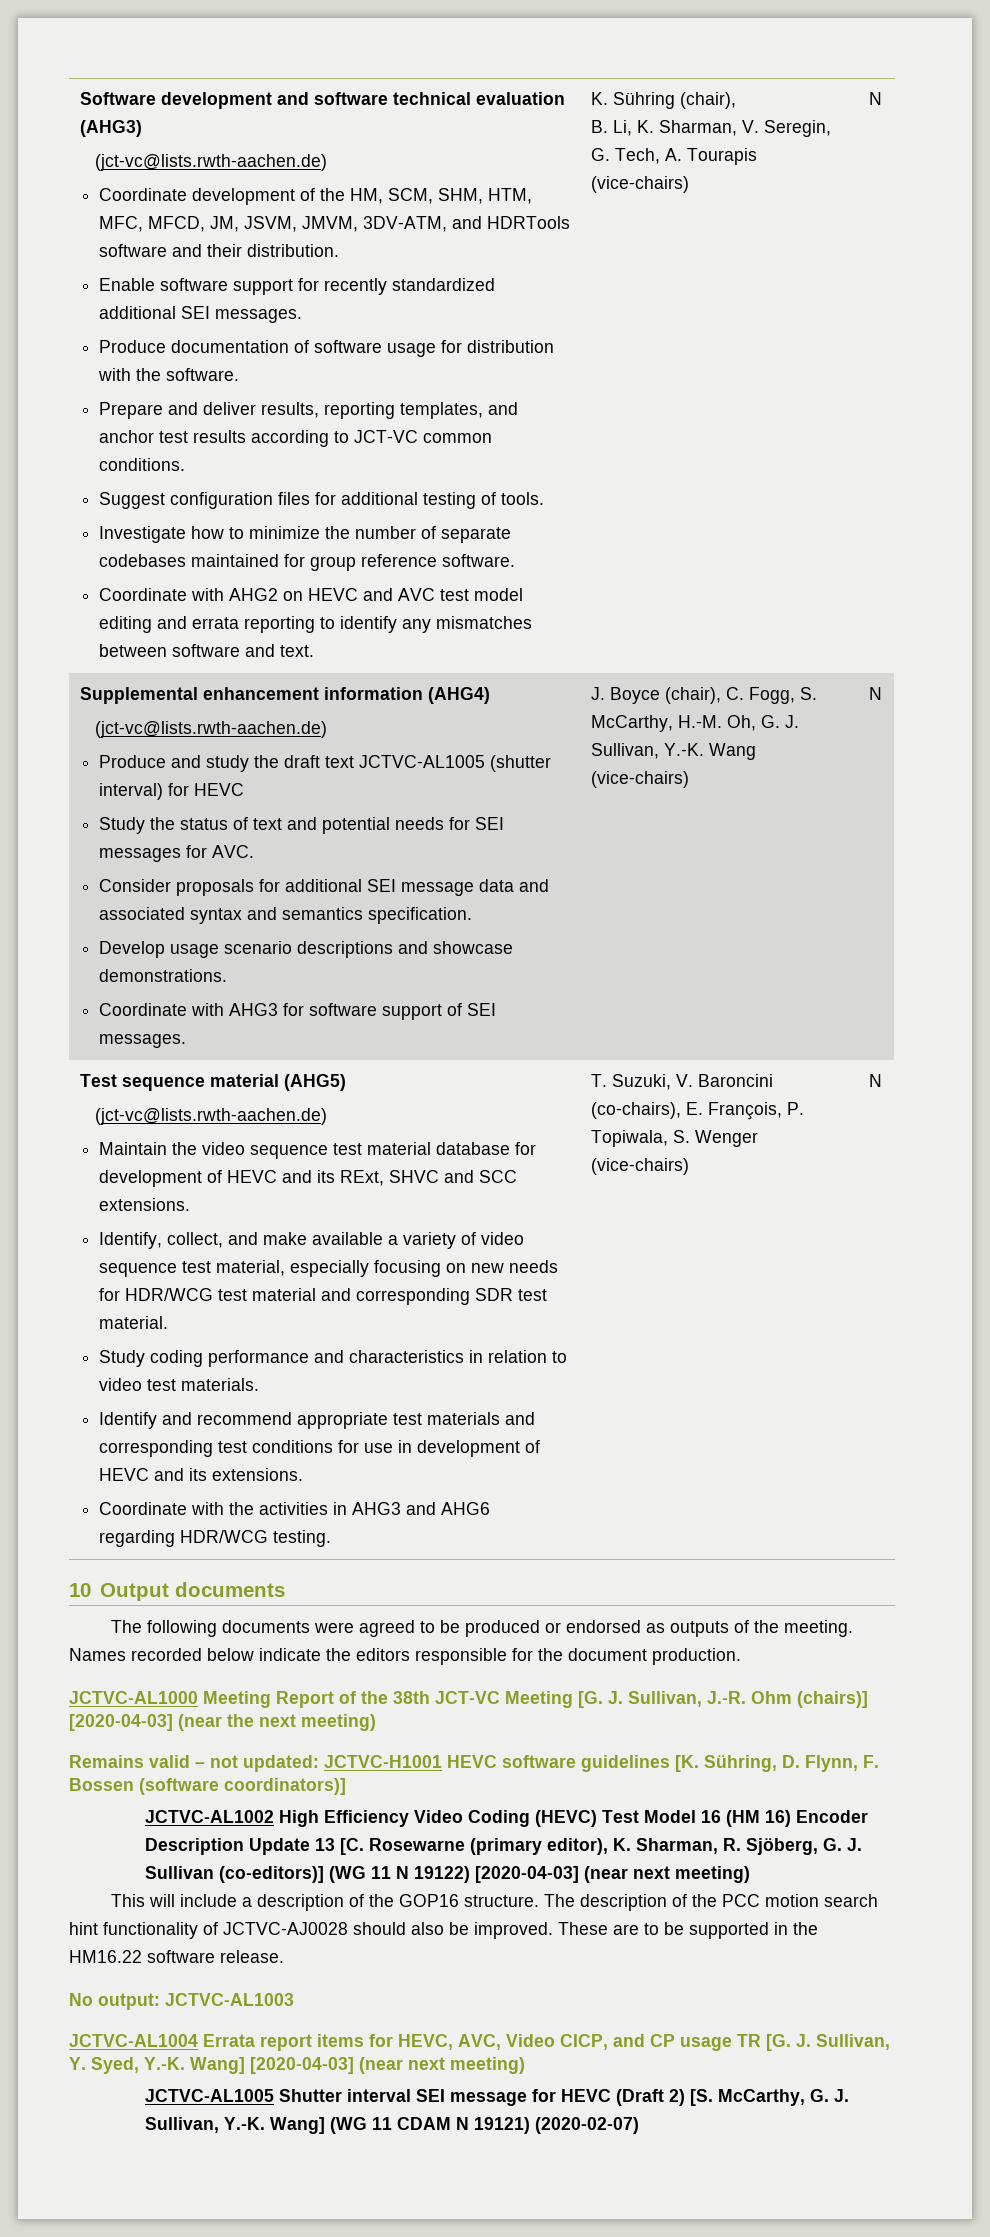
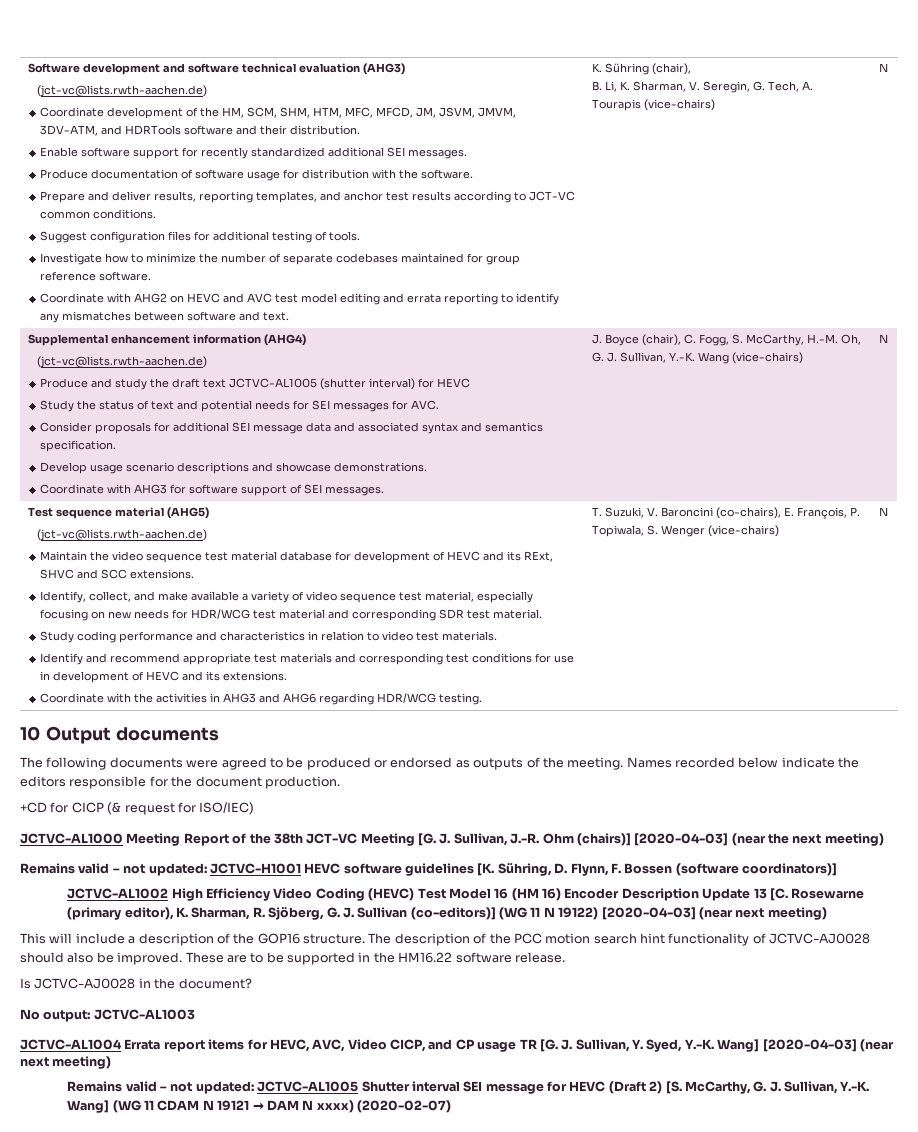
(741, 1656) none -> [20,802,255,815] // +CD for CICP (& request for ISO/IEC)
(284, 1956) none -> [20,978,252,989] // Is JCTVC-AJ0028 in the document?
(525, 2065) none -> [67,1081,254,1094] Remains valid – not updated:
[473,2117,530,2134] 19121) -> [217,1100,354,1113] 19121 → DAM N xxxx)

